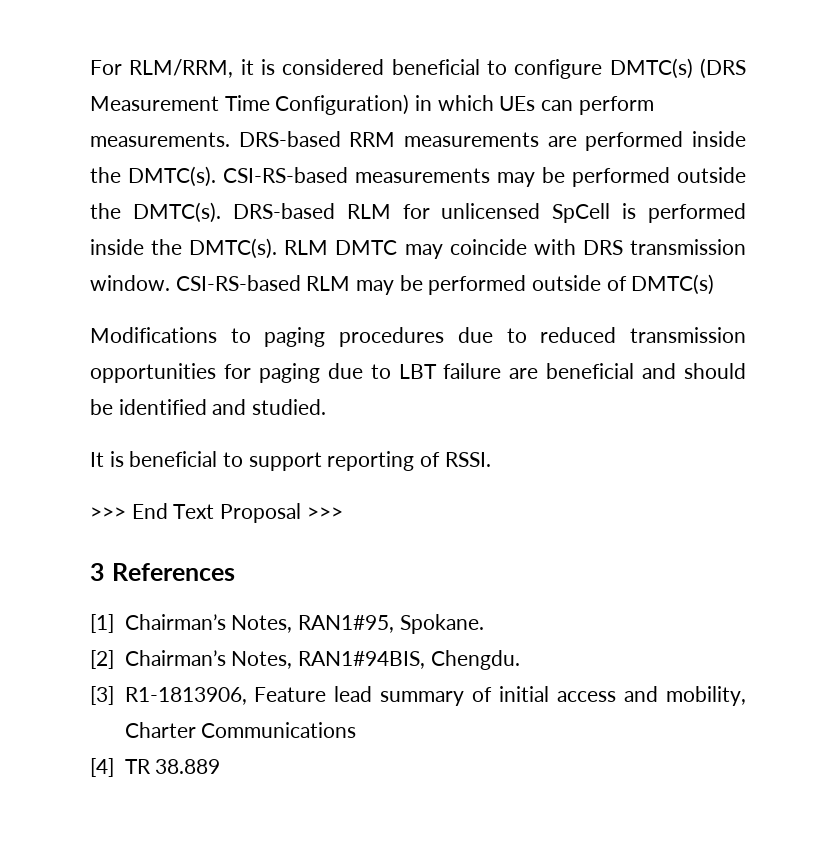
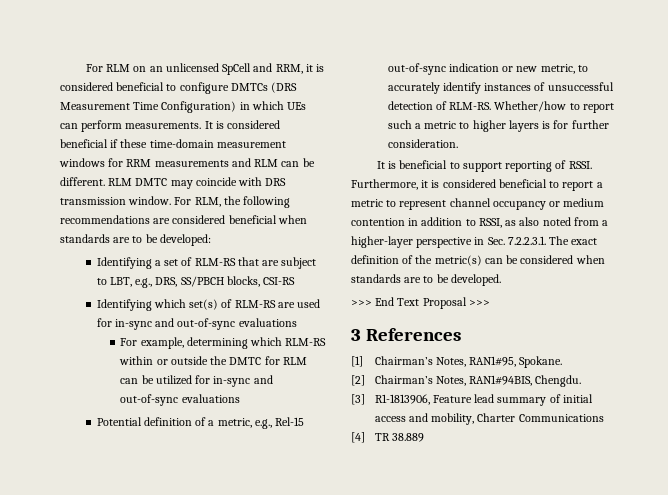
[90,59,234,78] For RLM/RRM, -> [85,63,303,75] For RLM on an unlicensed SpCell and RRM,
[609,58,693,79] DMTC(s) -> [230,83,268,91] DMTCs
[238,131,746,151] [90,166,746,187] [90,202,746,223] [90,238,278,259] DRS-based RRM measurements are performed inside the DMTC(s). CSI-RS-based measurements may be performed outside the DMTC(s). DRS-based RLM for unlicensed SpCell is performed inside the DMTC(s). -> [204,120,281,129] [60,139,286,148] [59,158,315,167] [60,177,105,186] It is considered beneficial if these time-domain measurement windows for RRM measurements and RLM can be different.
[175,274,715,295] [90,327,746,347] [90,363,746,383] [90,399,327,415] CSI-RS-based RLM may be performed outside of DMTC(s) // Modifications to paging procedures due to reduced transmission opportunities for paging due to LBT failure are beneficial and should be identified and studied. -> [174,196,291,208] [60,215,307,224] [60,234,211,246] [96,257,317,269] [96,276,296,288] [96,299,321,311] [96,318,297,330] [120,337,327,349] [119,356,307,365] [120,375,273,387] [120,394,240,406] [96,417,305,429] [387,63,588,75] [387,82,614,94] [387,101,614,113] [387,120,609,132] [387,139,458,148] For RLM, the following recommendations are considered beneficial when standards are to be developed: // Identifying a set of RLM-RS that are subject to LBT, e.g., DRS, SS/PBCH blocks, CSI-RS // Identifying which set(s) of RLM-RS are used for in-sync and out-of-sync evaluations // For example, determining which RLM-RS within or outside the DMTC for RLM can be utilized for in-sync and out-of-sync evaluations // Potential definition of a metric, e.g., Rel-15 out-of-sync indication or new metric, to accurately identify instances of unsuccessful detection of RLM-RS. Whether/how to report such a metric to higher layers is for further consideration.
(491, 459) none -> [351,179,603,191] [351,198,605,210] [351,217,609,228] [351,236,598,248] [351,255,605,266] [351,274,501,286] Furthermore, it is considered beneficial to report a metric to represent channel occupancy or medium contention in addition to RSSI, as also noted from a higher-layer perspective in Sec. 7.2.2.3.1. The exact definition of the metric(s) can be considered when standards are to be developed.

